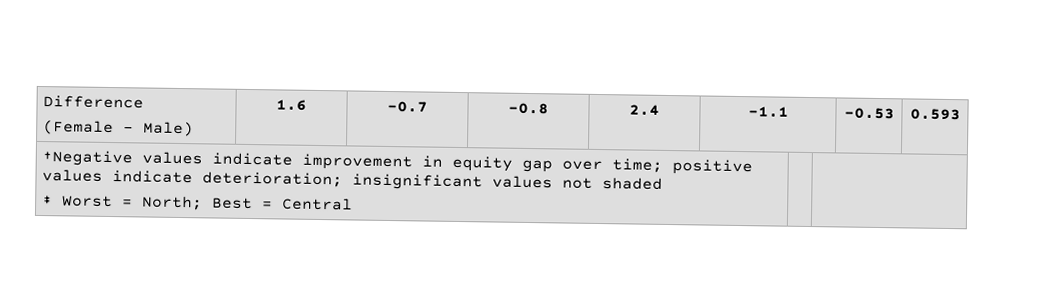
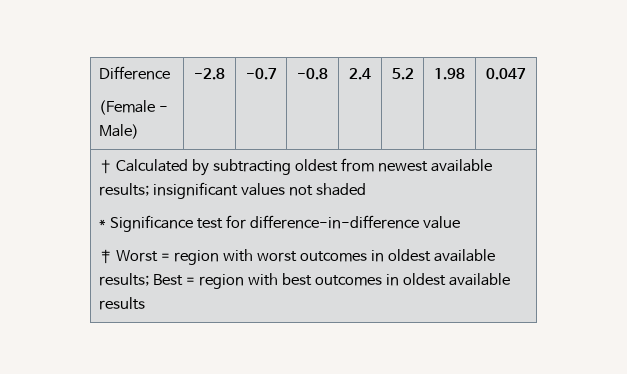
[276,99,307,111] 1.6 -> [194,68,225,80] -2.8
[747,106,789,118] [843,107,895,120] [909,108,961,121] [42,150,754,176] [42,169,664,191] [42,195,354,211] -1.1 | -0.53 | 0.593 // †Negative values indicate improvement in equity gap over time; positive values indicate deterioration; insignificant values not shaded // ‡ Worst = North; Best = Central | | -> [391,68,414,80] [434,68,465,80] [486,68,526,80] [98,158,493,176] [98,182,366,199] [98,215,460,232] [98,249,496,265] [98,273,511,289] [98,297,145,310] 5.2 | 1.98 | 0.047 // † Calculated by subtracting oldest from newest available results; insignificant values not shaded // * Significance test for difference-in-difference value // ‡ Worst = region with worst outcomes in oldest available results; Best = region with best outcomes in oldest available results

